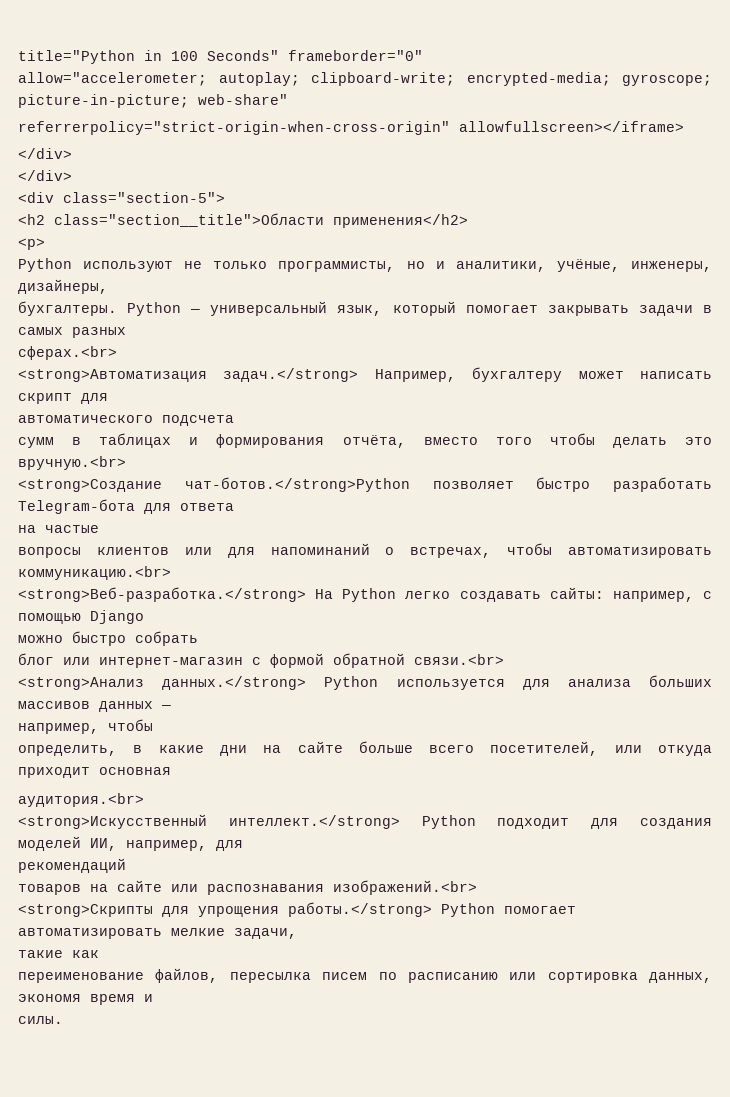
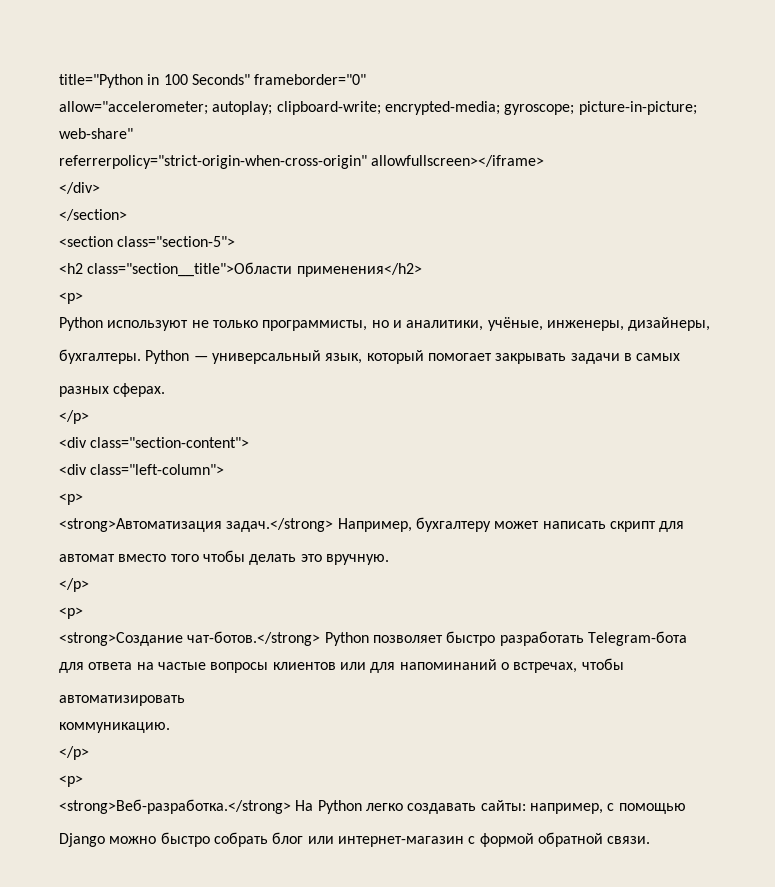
[18,170,72,181] [18,192,54,203] </div> // <div -> [59,209,127,221] [59,236,113,247] </section> // <section
(63, 331) none -> (681, 357) //
[18,346,117,360] // сферах.<br> -> [113,383,166,397] [59,410,89,424] [59,437,250,448] [59,464,225,475] [59,493,83,505] сферах. // </p> // <div class="section-content"> // <div class="left-column"> // <p>
[18,415,234,426] [18,433,406,448] автоматического подсчета // сумм в таблицах и формирования отчёта, -> [59,554,115,562] автомат
[18,456,126,470] вручную.<br> -> [325,554,389,565] [59,578,89,592] [59,607,83,619] вручную. // </p> // <p>
[184,477,410,492] чат-ботов.</strong>Python -> [187,631,369,646] чат-ботов.</strong> Python
(135, 506) none -> (687, 638) //
(234, 507) // -> (133, 666) none
(99, 529) // -> (206, 666) none
[568,547,712,558] [18,566,171,580] автоматизировать коммуникацию.<br> -> [59,695,185,706] [59,722,170,733] [59,746,89,760] [59,775,83,787] // автоматизировать // коммуникацию. // </p> // <p>
(81, 618) none -> (686, 808) //
(144, 617) // -> (105, 840) none
(198, 638) // -> (268, 839) none
[414,654,504,665] [18,675,712,690] [18,701,171,712] [18,719,153,734] [18,741,712,756] [18,767,171,778] [18,793,144,807] [18,814,712,829] [18,836,243,851] [18,858,126,873] [18,880,477,895] [18,902,576,917] [18,928,297,939] [18,950,99,958] [18,968,712,983] [18,994,153,1005] [18,1016,63,1024] связи.<br> // <strong>Анализ данных.</strong> Python используется для анализа больших массивов данных — // например, чтобы // определить, в какие дни на сайте больше всего посетителей, или откуда приходит основная // аудитория.<br> // <strong>Искусственный интеллект.</strong> Python подходит для создания моделей ИИ, например, для // рекомендаций // товаров на сайте или распознавания изображений.<br> // <strong>Скрипты для упрощения работы.</strong> Python помогает автоматизировать мелкие задачи, // такие как // переименование файлов, пересылка писем по расписанию или сортировка данных, экономя время и // силы. -> [607,836,651,844] связи.

